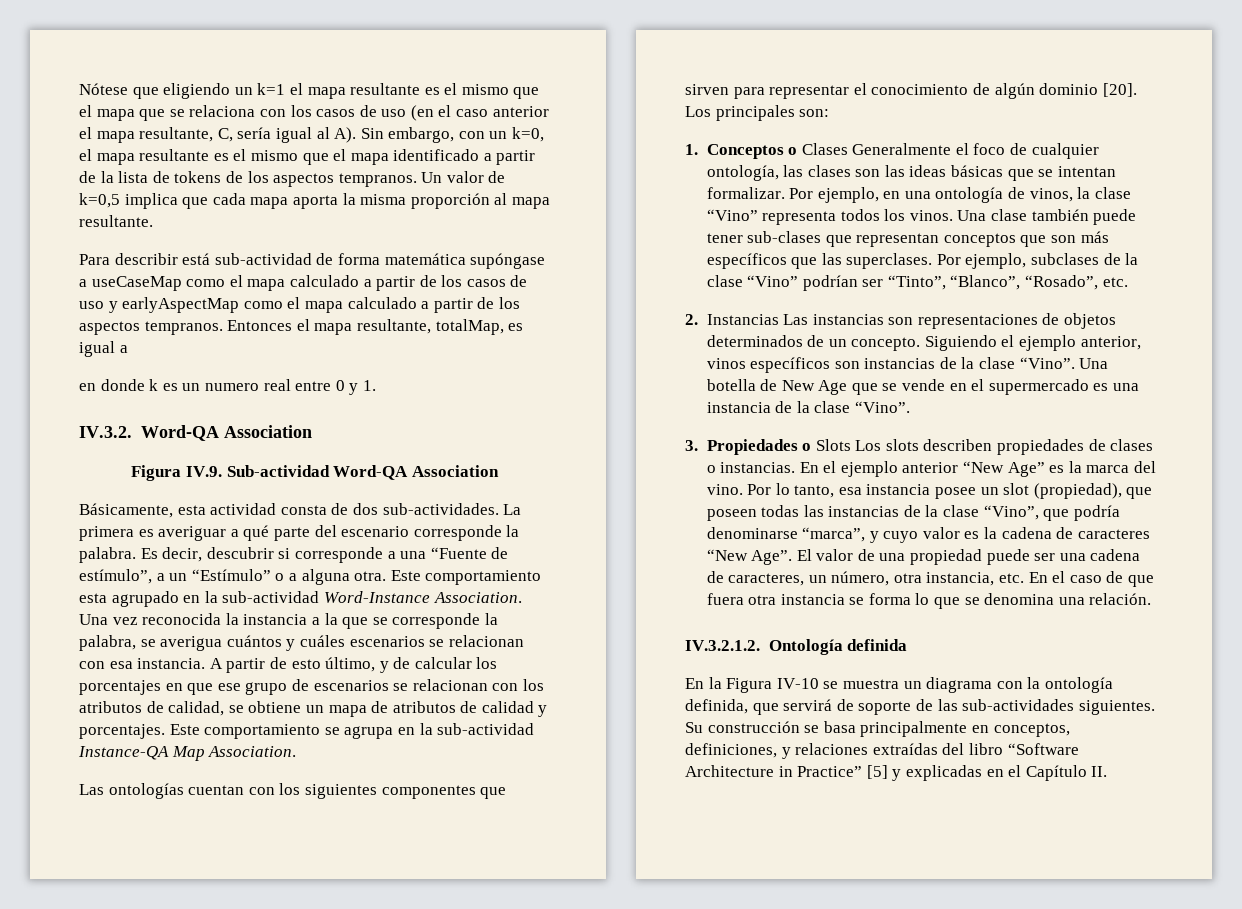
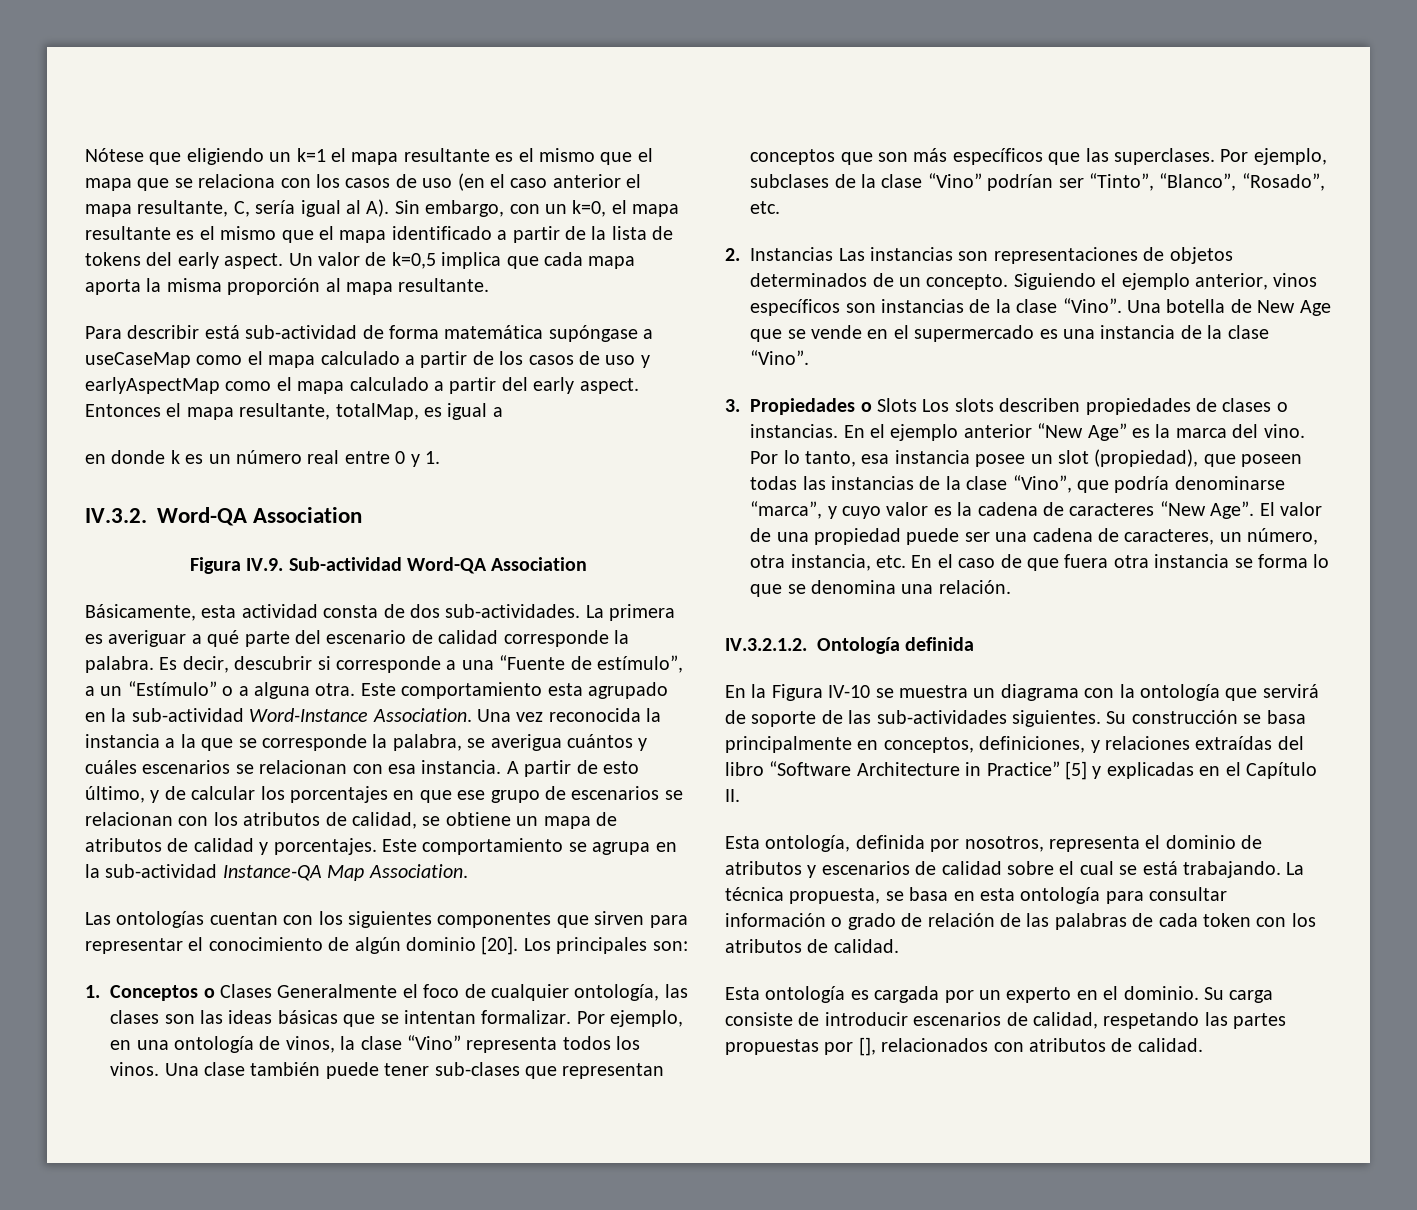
[225,171,417,187] de los aspectos tempranos. -> [146,252,284,269] del early aspect.
[477,297,520,309] [79,321,223,335] de los aspectos tempranos. -> [501,377,639,394] del early aspect.
[204,383,259,391] numero -> [236,450,302,464] número
(410, 531) none -> [411,630,499,644] de calidad
[685,699,748,714] definida, -> (1220, 692) none
(1108, 771) none -> [725,835,1263,852] [725,861,1305,878] [725,887,1228,904] [725,913,1316,930] [725,939,899,953] [725,986,1274,1003] [725,1012,1287,1029] [725,1037,1203,1056] // Esta ontología, definida por nosotros, representa el dominio de atributos y escenarios de calidad sobre el cual se está trabajando. La técnica propuesta, se basa en esta ontología para consultar información o grado de relación de las palabras de cada token con los atributos de calidad. // Esta ontología es cargada por un experto en el dominio. Su carga consiste de introducir escenarios de calidad, respetando las partes propuestas por [], relacionados con atributos de calidad.

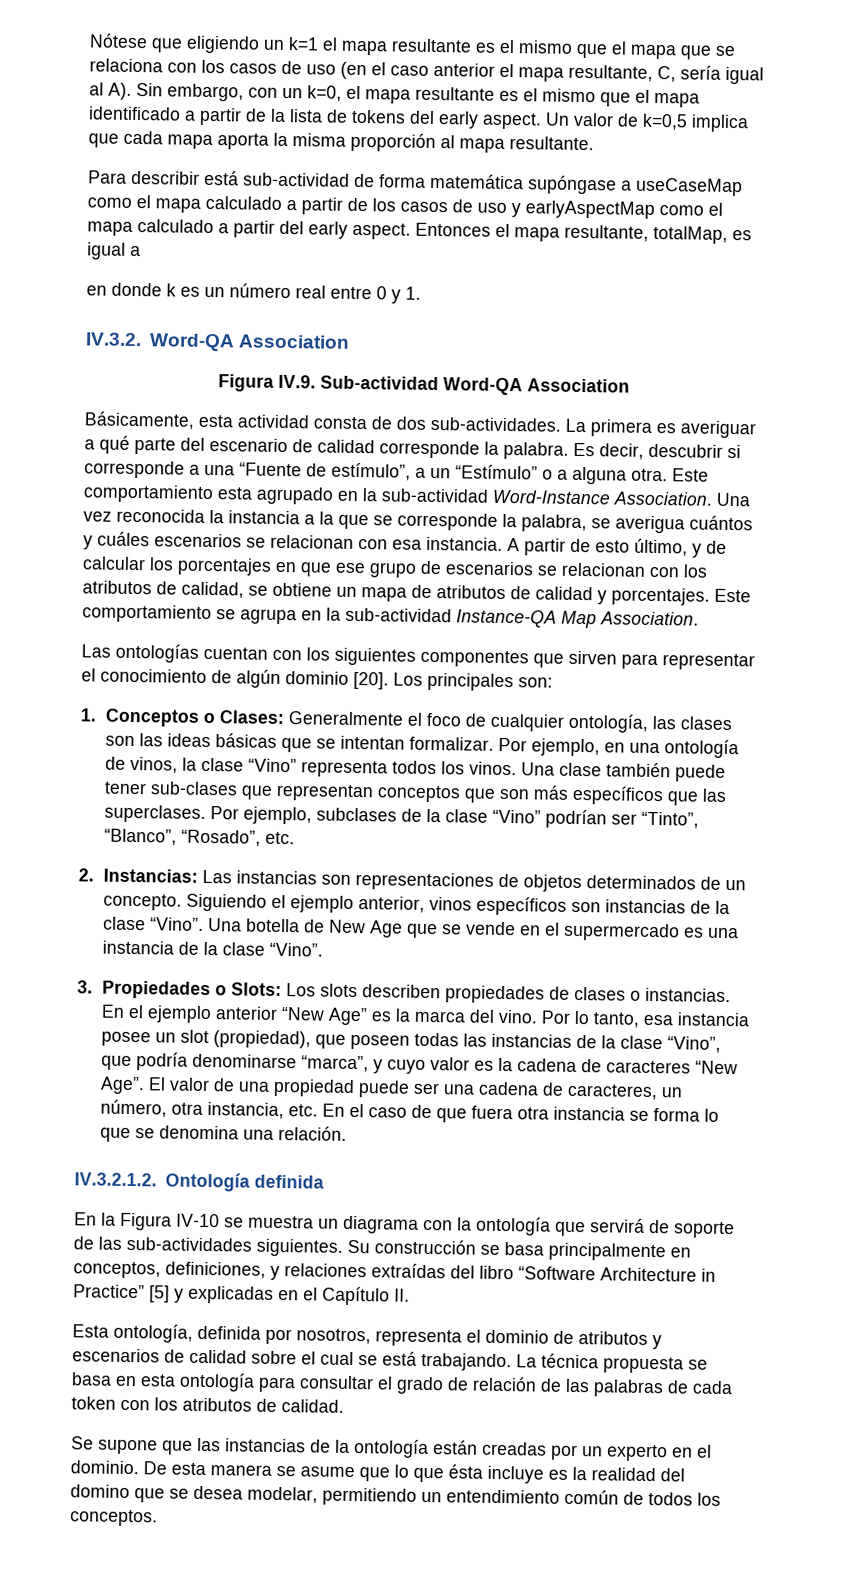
[219,984,272,998] Clases -> [219,710,286,725] Clases:
[750,247,834,261] Instancias -> [103,868,199,883] Instancias:
[876,398,917,412] Slots -> [231,982,283,997] Slots:
[789,888,881,904] propuesta, -> [603,1356,684,1374] propuesta
[725,913,843,927] información o -> [377,1376,393,1390] el
[725,986,940,1003] Esta ontología es cargada -> [71,1436,547,1459] Se supone que las instancias de la ontología están creadas
[1204,987,1274,1003] [725,1012,1287,1029] [725,1037,1203,1056] Su carga consiste de introducir escenarios de calidad, respetando las partes propuestas por [], relacionados con atributos de calidad. -> [143,1461,685,1484] [70,1484,721,1506] [70,1509,158,1527] De esta manera se asume que lo que ésta incluye es la realidad del domino que se desea modelar, permitiendo un entendimiento común de todos los conceptos.

